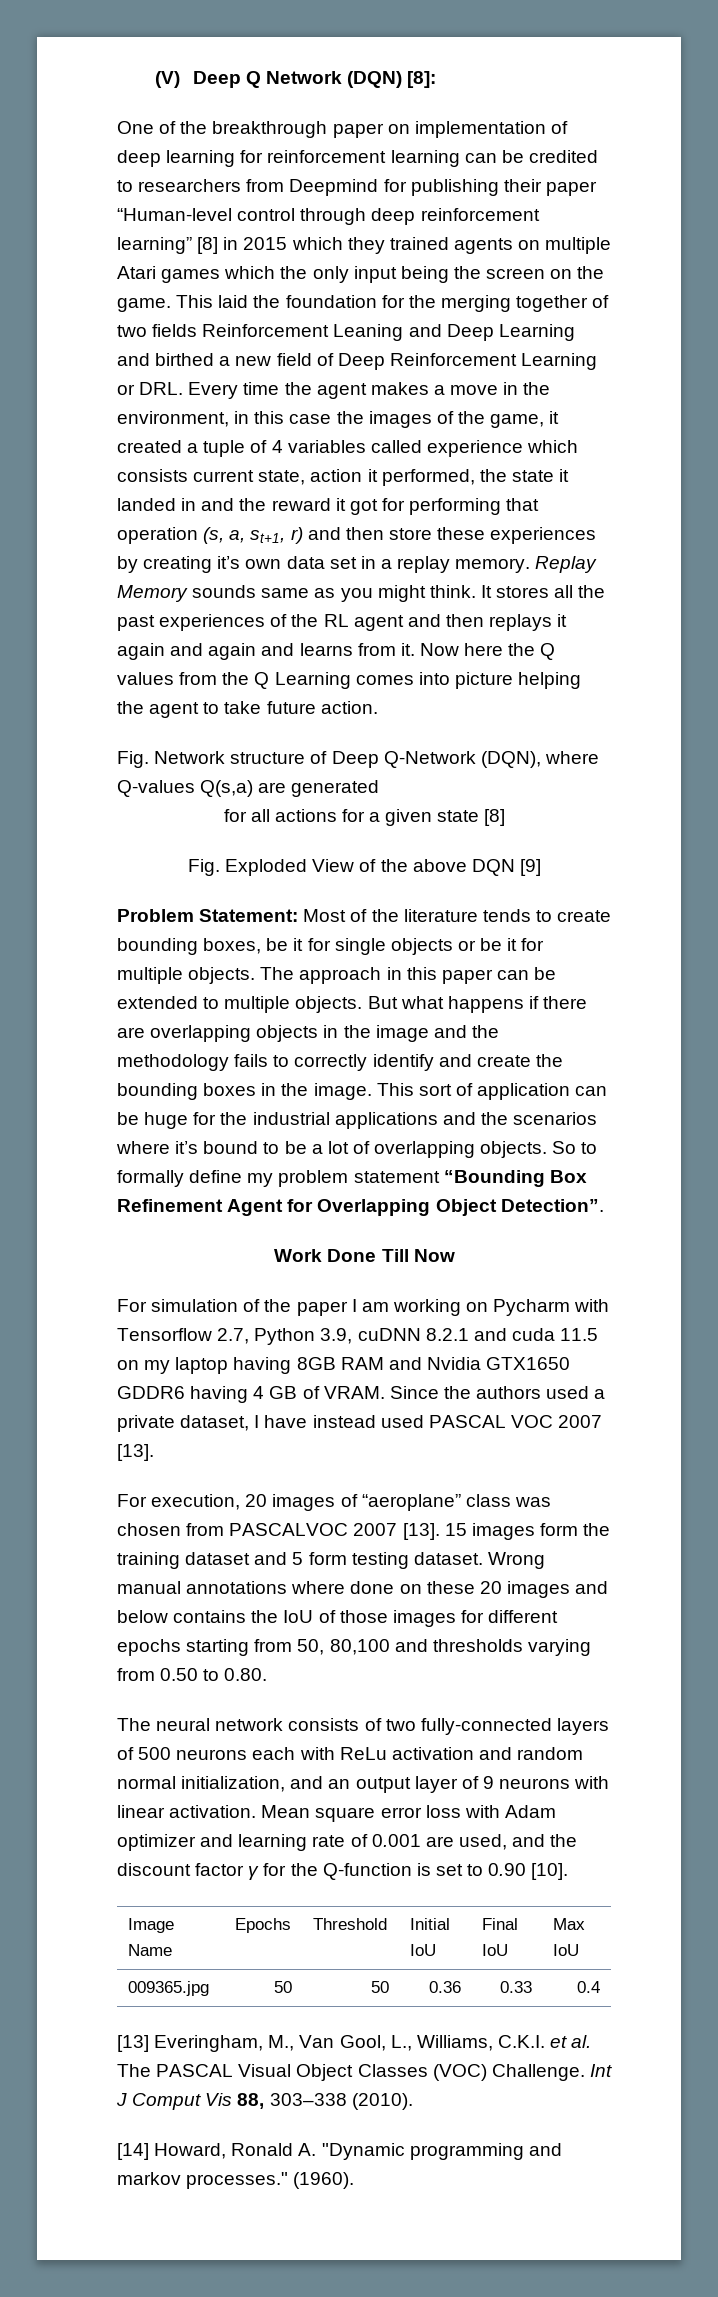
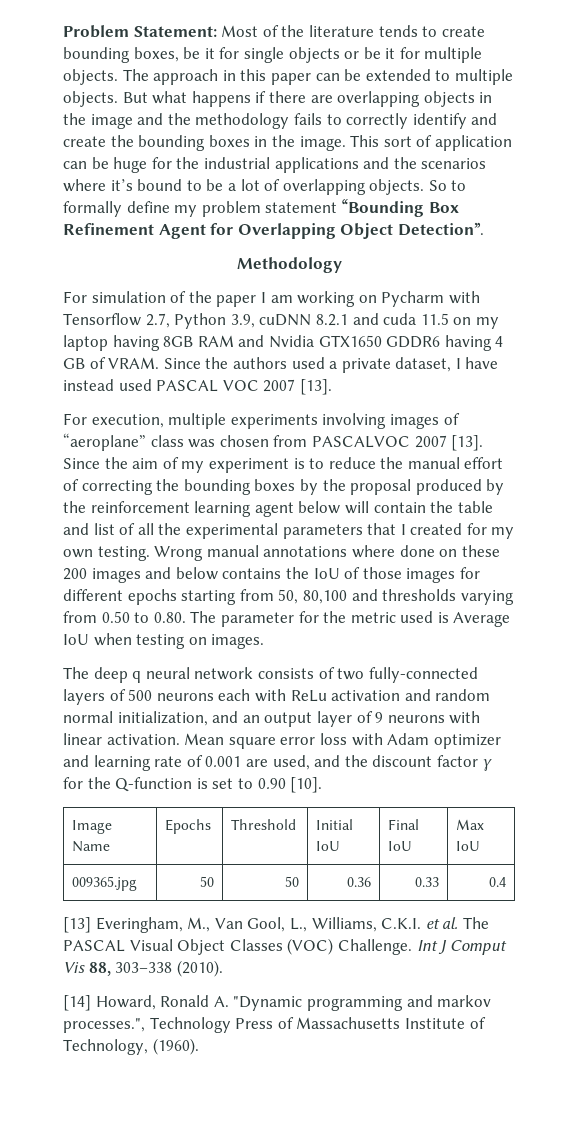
[154,71,437,88] [117,121,568,138] [117,150,598,167] [117,179,597,196] [117,208,540,225] [117,237,612,254] [117,266,605,283] [117,295,610,312] [117,324,575,341] [117,353,598,370] [117,382,551,399] [117,411,560,428] [117,440,579,457] [117,469,570,486] [117,498,540,515] [117,527,597,544] [117,556,598,573] [117,585,606,602] [117,614,568,631] [117,643,556,660] [117,672,582,689] [117,701,378,718] [117,751,599,768] [117,780,380,797] [223,809,506,826] [188,859,541,876] (V) Deep Q Network (DQN) [8]: // One of the breakthrough paper on implementation of deep learning for reinforcement learning can be credited to researchers from Deepmind for publishing their paper “Human-level control through deep reinforcement learning” [8] in 2015 which they trained agents on multiple Atari games which the only input being the screen on the game. This laid the foundation for the merging together of two fields Reinforcement Leaning and Deep Learning and birthed a new field of Deep Reinforcement Learning or DRL. Every time the agent makes a move in the environment, in this case the images of the game, it created a tuple of 4 variables called experience which consists current state, action it performed, the state it landed in and the reward it got for performing that operation (s, a, st+1, r) and then store these experiences by creating it’s own data set in a replay memory. Replay Memory sounds same as you might think. It stores all the past experiences of the RL agent and then replays it again and again and learns from it. Now here the Q values from the Q Learning comes into picture helping the agent to take future action. // Fig. Network structure of Deep Q-Network (DQN), where Q-values Q(s,a) are generated // for all actions for a given state [8] // Fig. Exploded View of the above DQN [9] // -> (63, 31) none
[274,1249,455,1262] Work Done Till Now -> [236,257,342,273] Methodology
[245,1494,268,1507] 20 -> [168,413,387,429] multiple experiments involving
[444,1523,611,1540] [117,1552,483,1569] 15 images form the training dataset and 5 form testing dataset. -> [63,457,504,473] [63,479,505,495] [63,501,493,517] [63,523,515,539] [63,546,150,561] Since the aim of my experiment is to reduce the manual effort of correcting the bounding boxes by the proposal produced by the reinforcement learning agent below will contain the table and list of all the experimental parameters that I created for my own testing.
[479,1581,502,1594] 20 -> [63,568,87,580] 200
[117,1718,151,1731] // The -> [190,611,511,627] [63,633,265,649] [63,667,142,683] The parameter for the metric used is Average IoU when testing on images. // The deep q
[186,2172,289,2189] processes." -> [63,1017,486,1033] [63,1039,148,1055] processes.", Technology Press of Massachusetts Institute of Technology,

